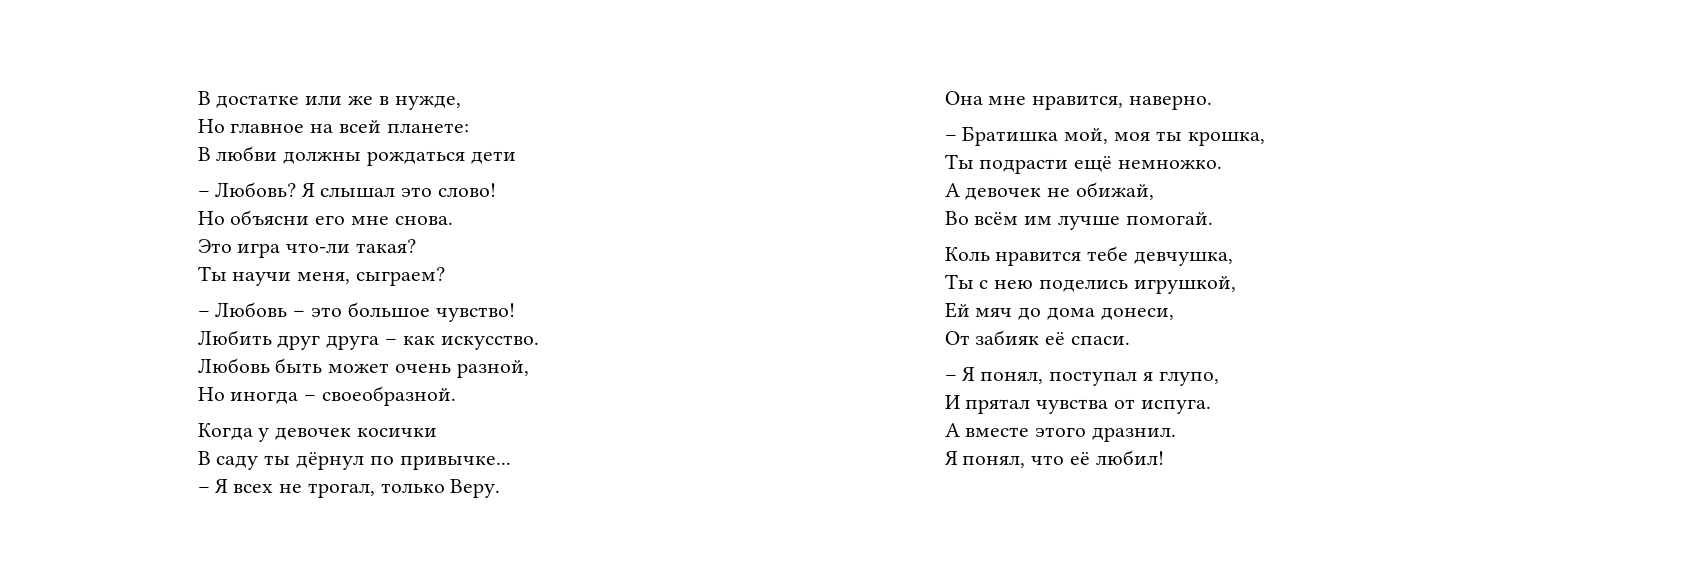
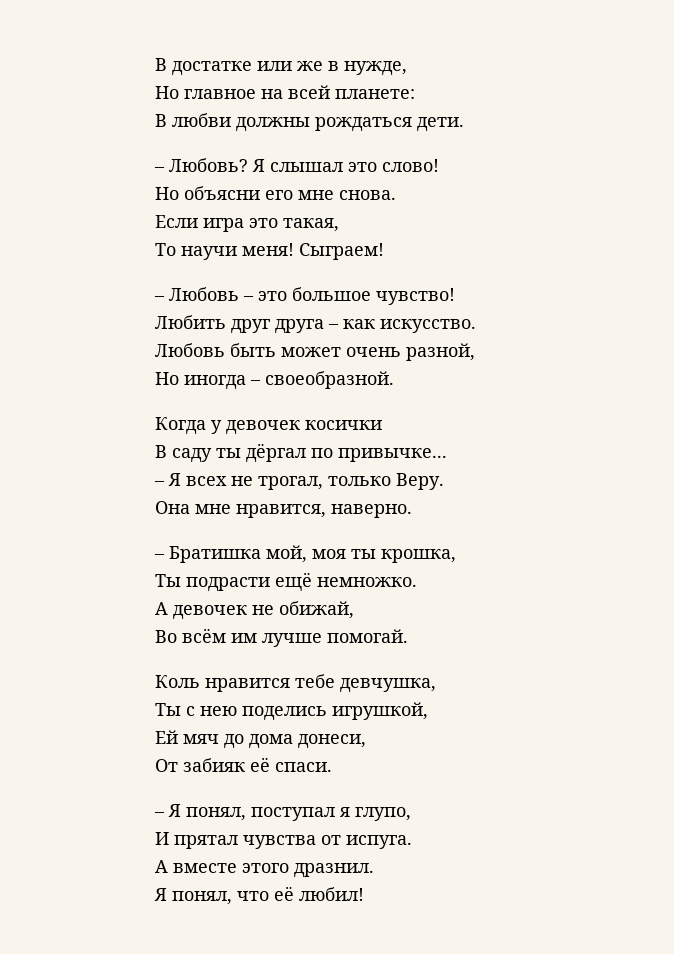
[470,151,516,164] дети -> [416,117,464,132] дети.
[197,239,416,258] [197,266,445,286] Это игра что-ли такая? // Ты научи меня, сыграем? -> [154,215,339,232] [154,243,384,260] Если игра это такая, // То научи меня! Сыграем!
[295,452,364,470] дёрнул -> [245,443,306,463] дёргал

